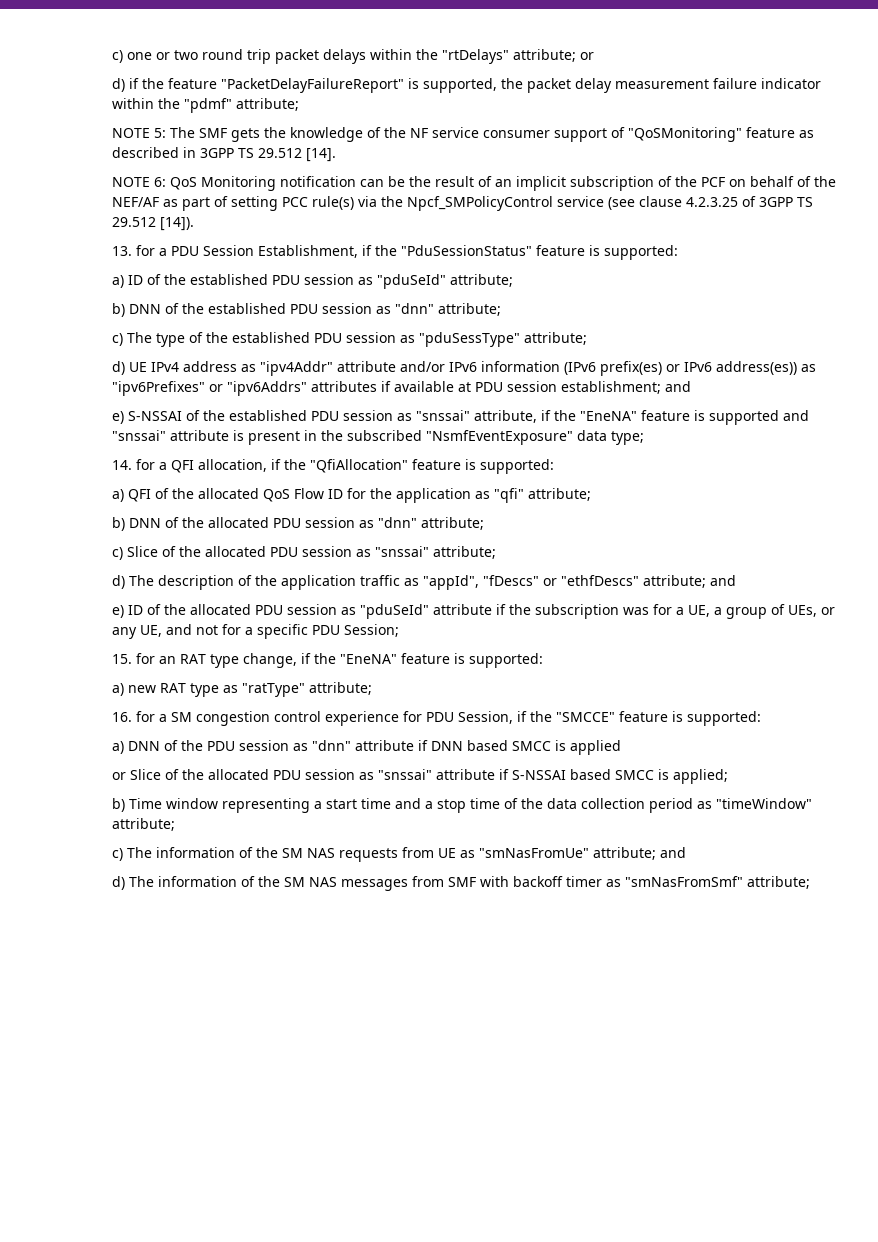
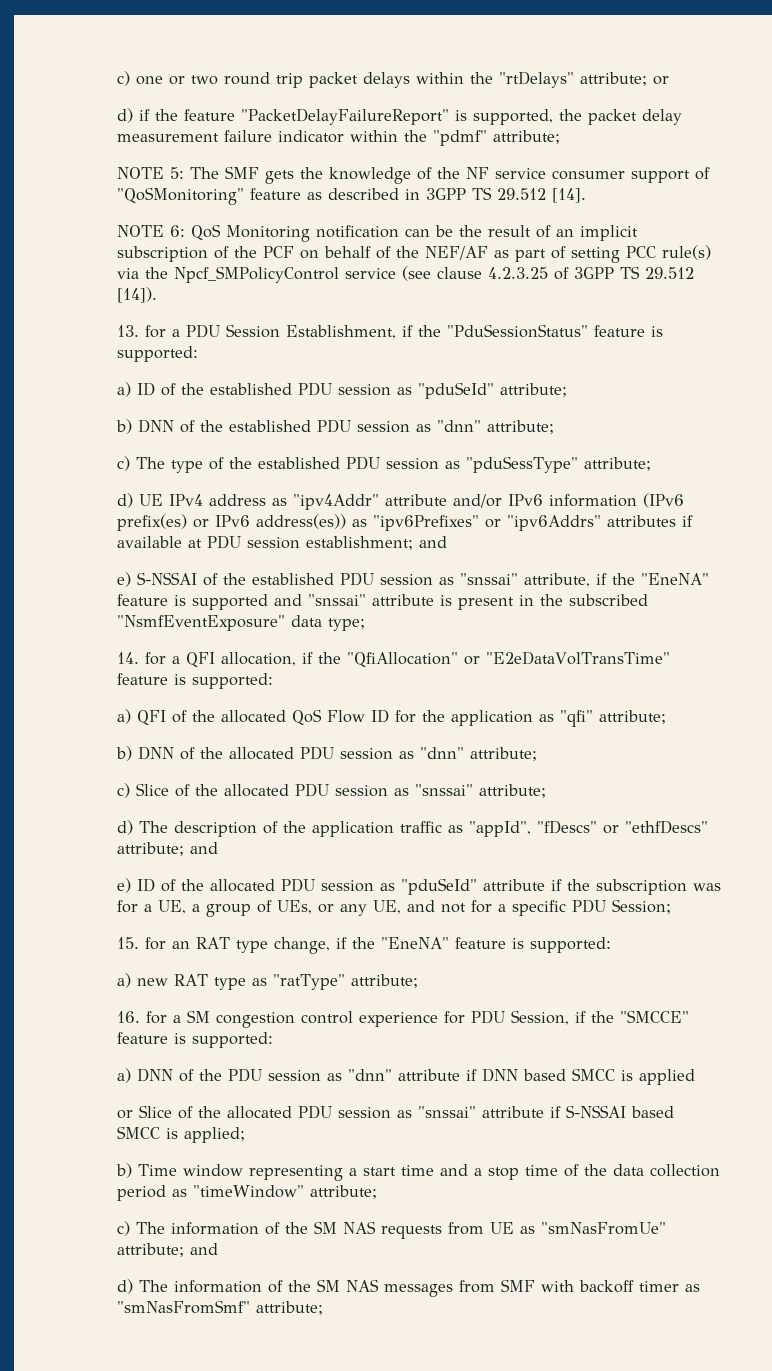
(408, 466) none -> [463,651,670,665] or "E2eDataVolTransTime"

